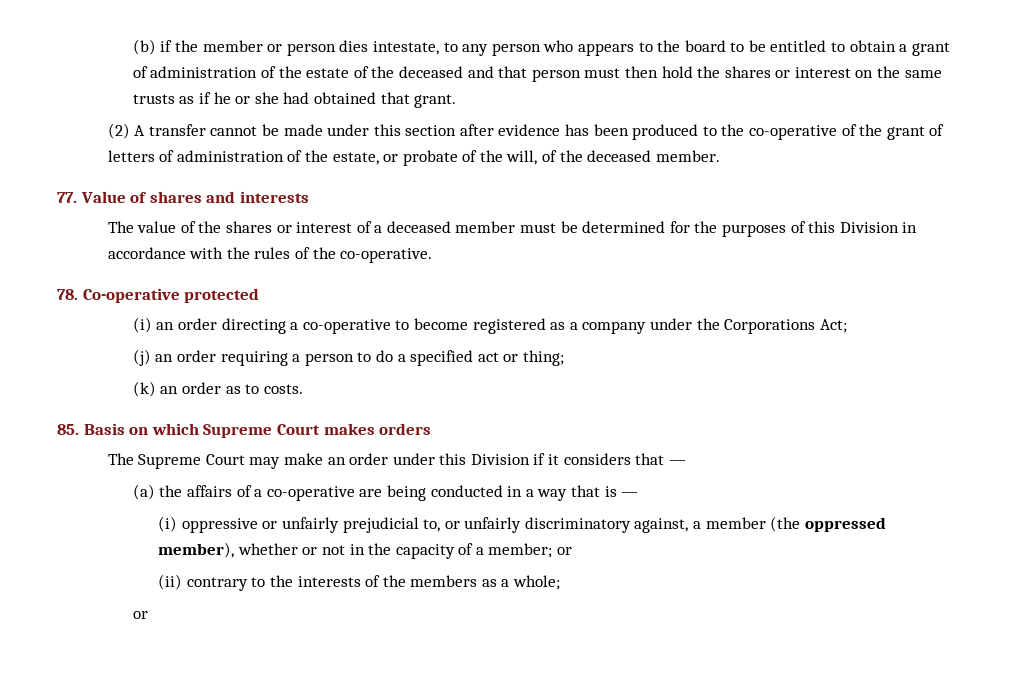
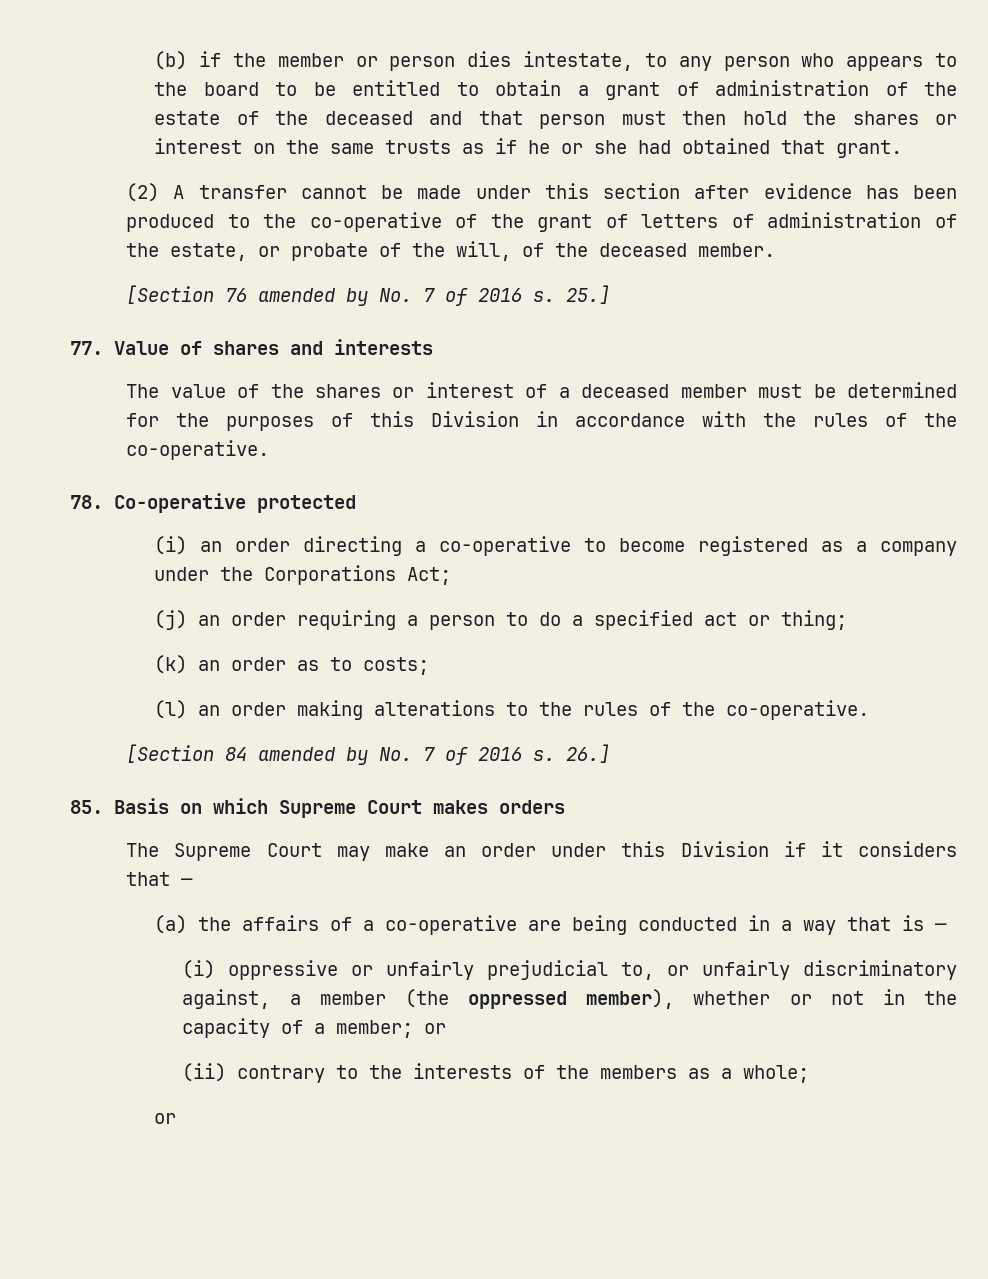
(720, 156) none -> [126,285,611,306] // [Section 76 amended by No. 7 of 2016 s. 25.]
[263,384,303,394] costs. -> [363,657,430,675] [154,700,870,720] [126,744,611,765] costs; // (l) an order making alterations to the rules of the co-operative. // [Section 84 amended by No. 7 of 2016 s. 26.]

